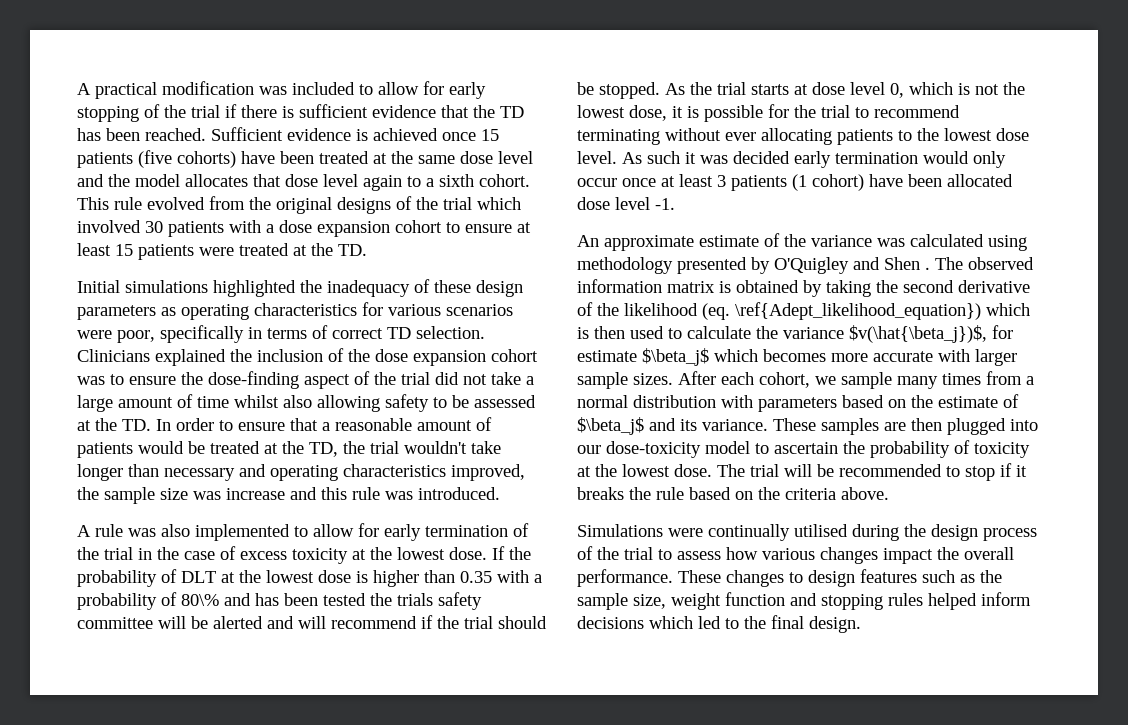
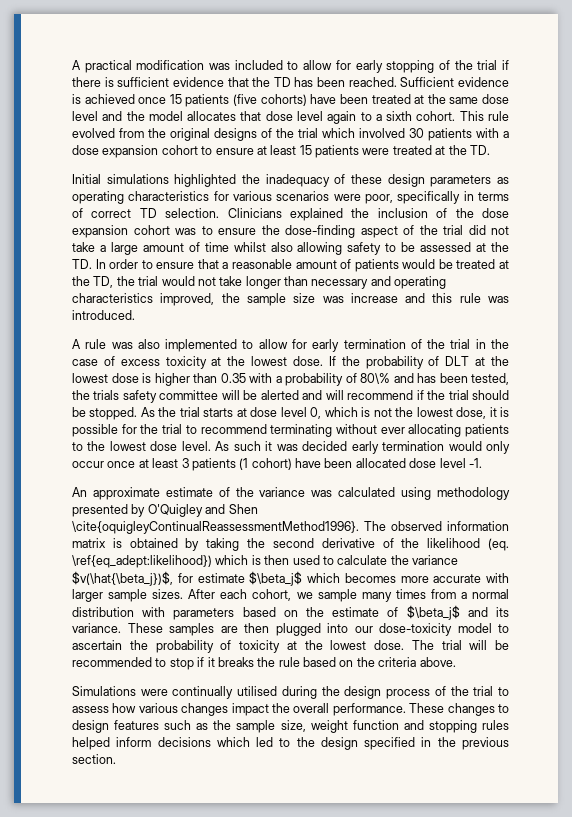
[404,441,467,454] wouldn't -> [161,276,216,286] would not
[323,593,366,606] tested -> [471,373,509,385] tested,
[925,267,930,270] . -> [72,521,359,534] \cite{oquigleyContinualReassessmentMethod1996}.
[735,302,981,320] \ref{Adept_likelihood_equation}) -> [72,555,212,568] \ref{eq_adept:likelihood})
[771,615,861,633] final design. -> [320,737,509,750] [72,754,116,764] design specified in the previous section.

